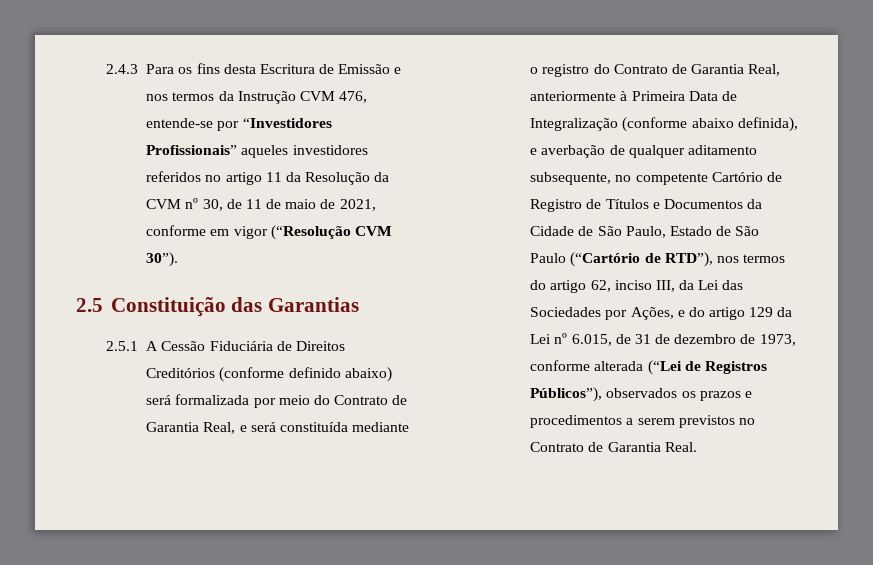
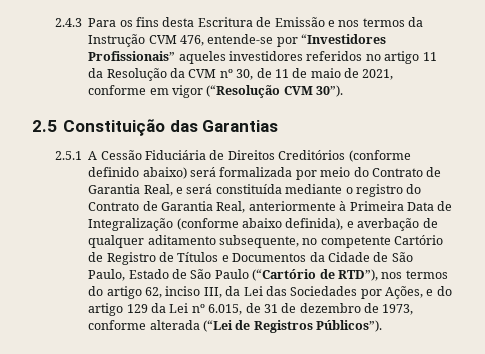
[530,387,752,402] [530,415,755,428] [530,442,697,452] Públicos”), observados os prazos e procedimentos a serem previstos no Contrato de Garantia Real. -> [316,320,383,332] Públicos”).

